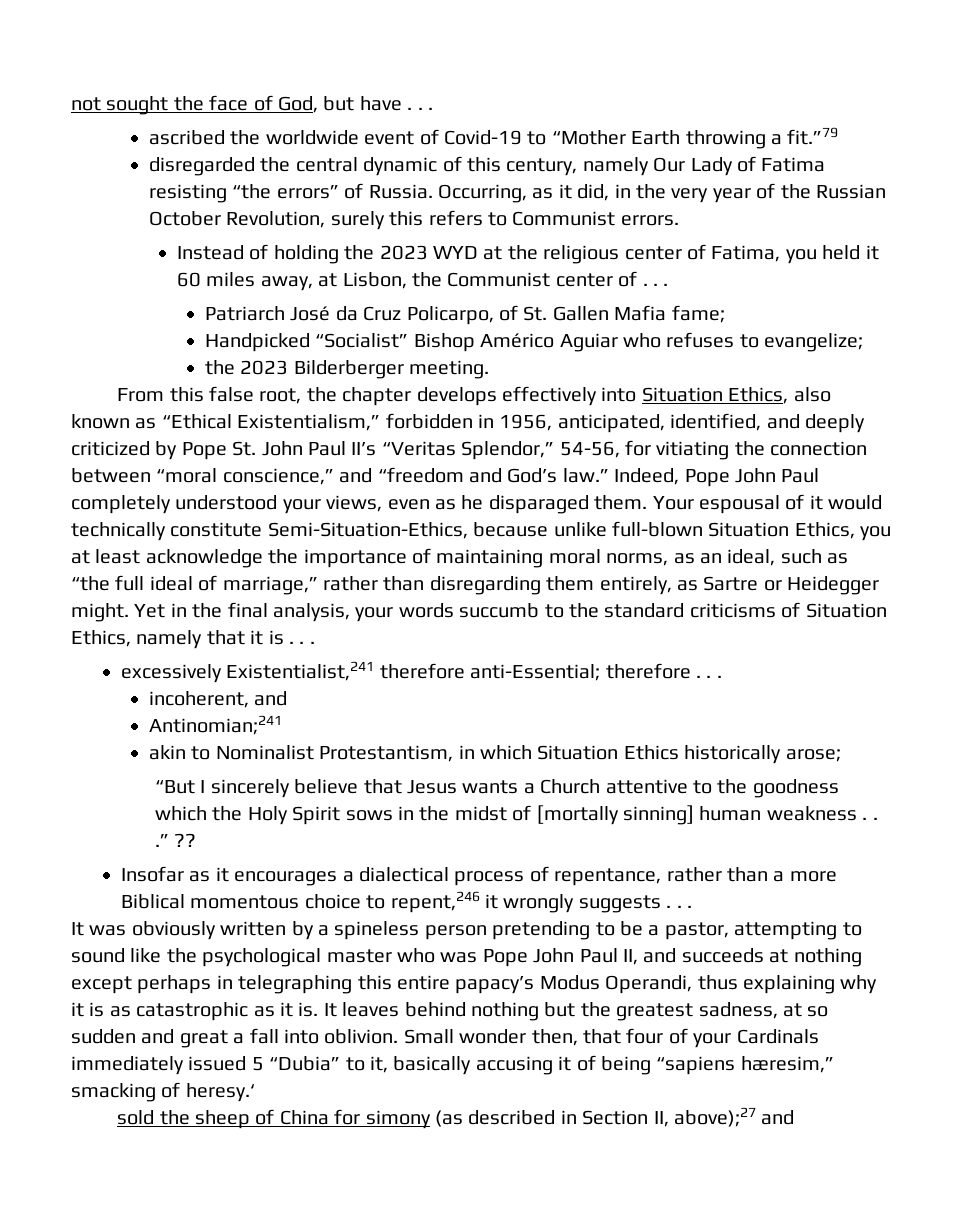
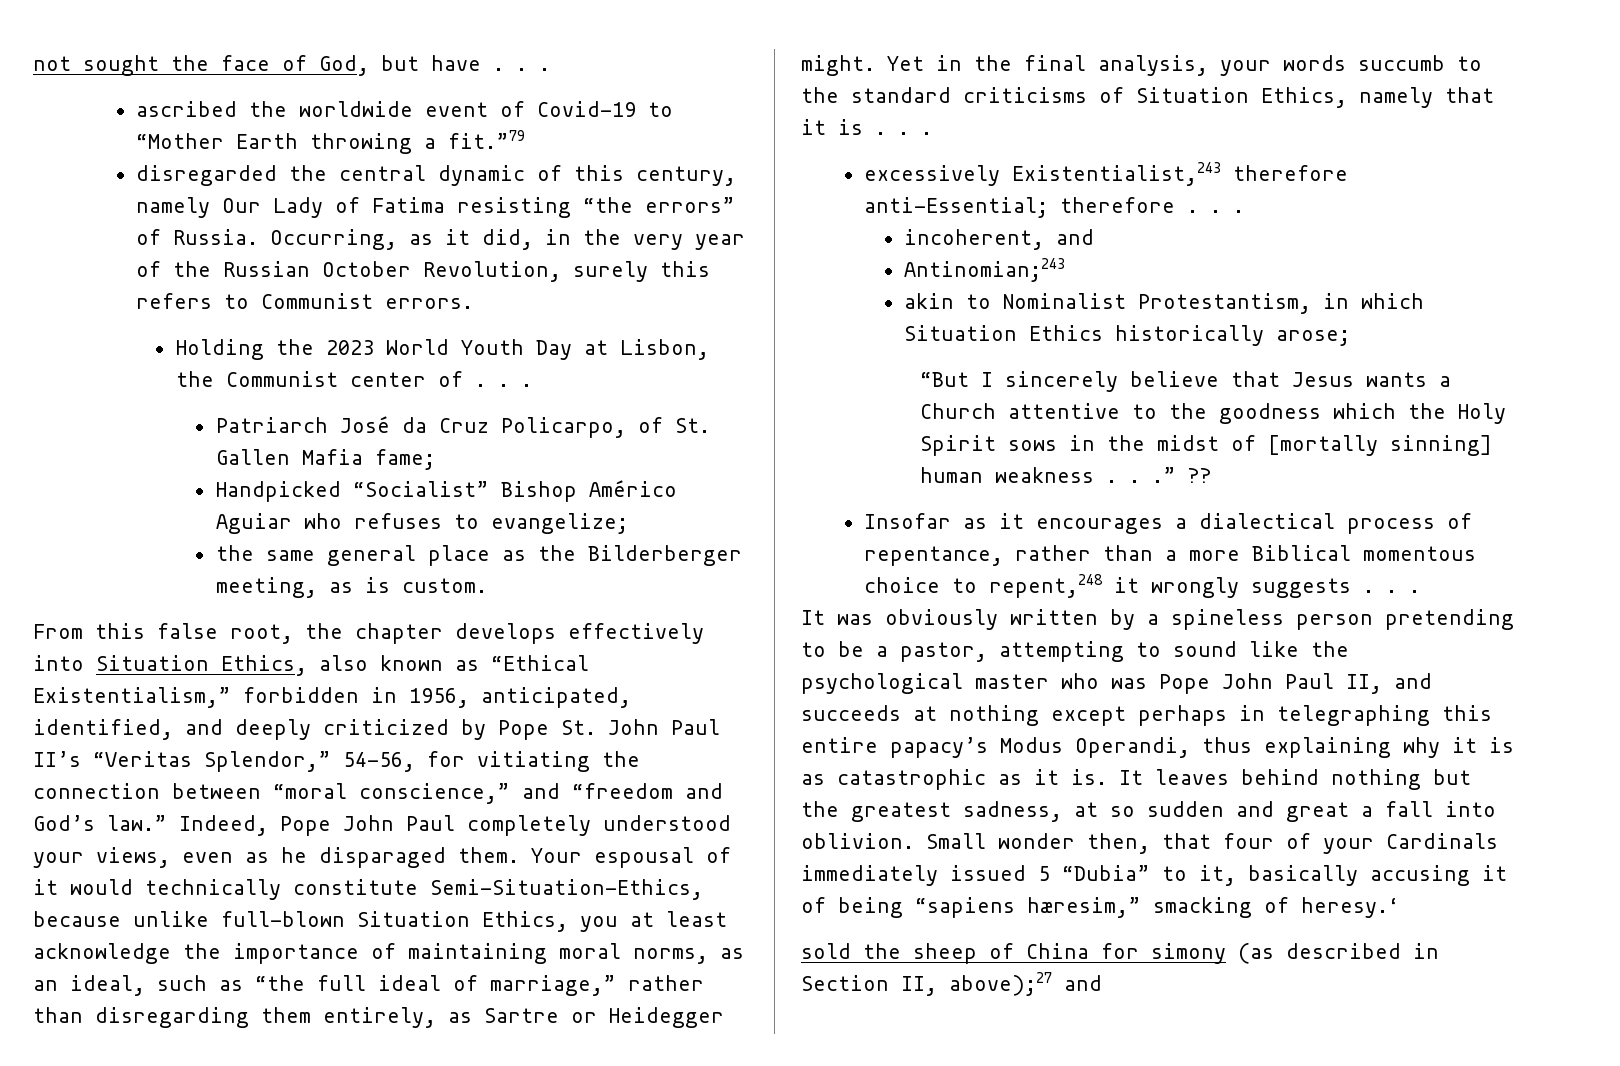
[177,244,879,264] [177,272,313,291] Instead of holding the 2023 WYD at the religious center of Fatima, you held it 60 miles away, -> [175,339,572,360] Holding the 2023 World Youth Day
[240,360,490,379] 2023 Bilderberger meeting. -> [265,545,742,566] [215,577,487,598] same general place as the Bilderberger meeting, as is custom.
[226,661,375,681] Existentialist,241 -> [1012,162,1222,186] Existentialist,243
[149,715,283,735] Antinomian;241 -> [904,258,1066,282] Antinomian;243
[390,891,480,913] repent,246 -> [989,574,1104,598] repent,248

